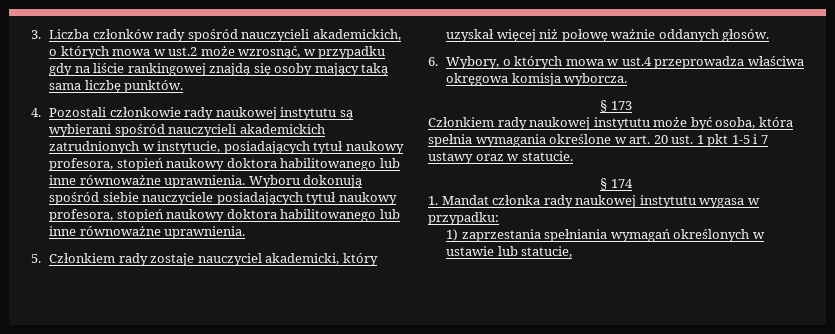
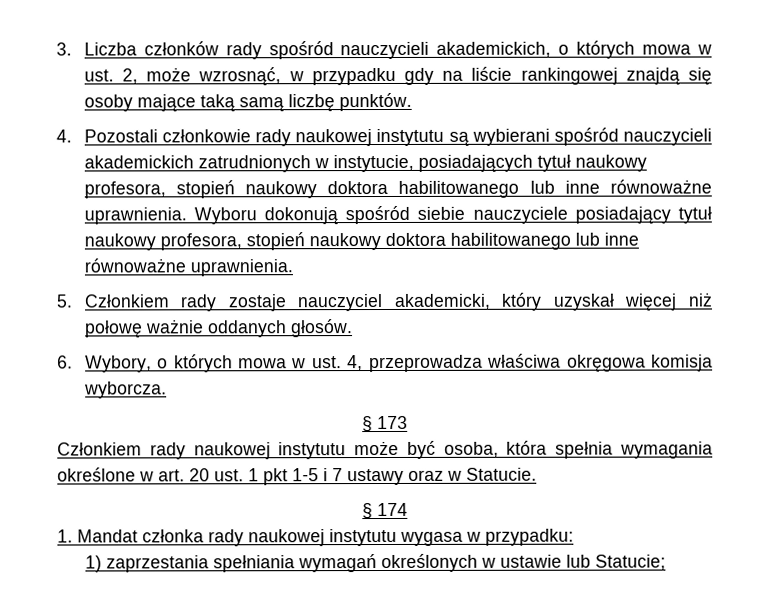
[168,47,198,56] ust.2 -> [83,68,138,85] ust. 2,
[314,63,389,76] [49,83,82,90] mający taką sama -> [136,94,284,113] mające taką samą
[216,192,303,205] posiadających -> [574,206,671,225] posiadający
[621,57,652,66] ust.4 -> [311,355,364,372] ust. 4,
[521,151,573,161] statucie. -> [466,467,537,481] Statucie.
[521,246,573,258] statucie, -> [594,554,666,571] Statucie;

